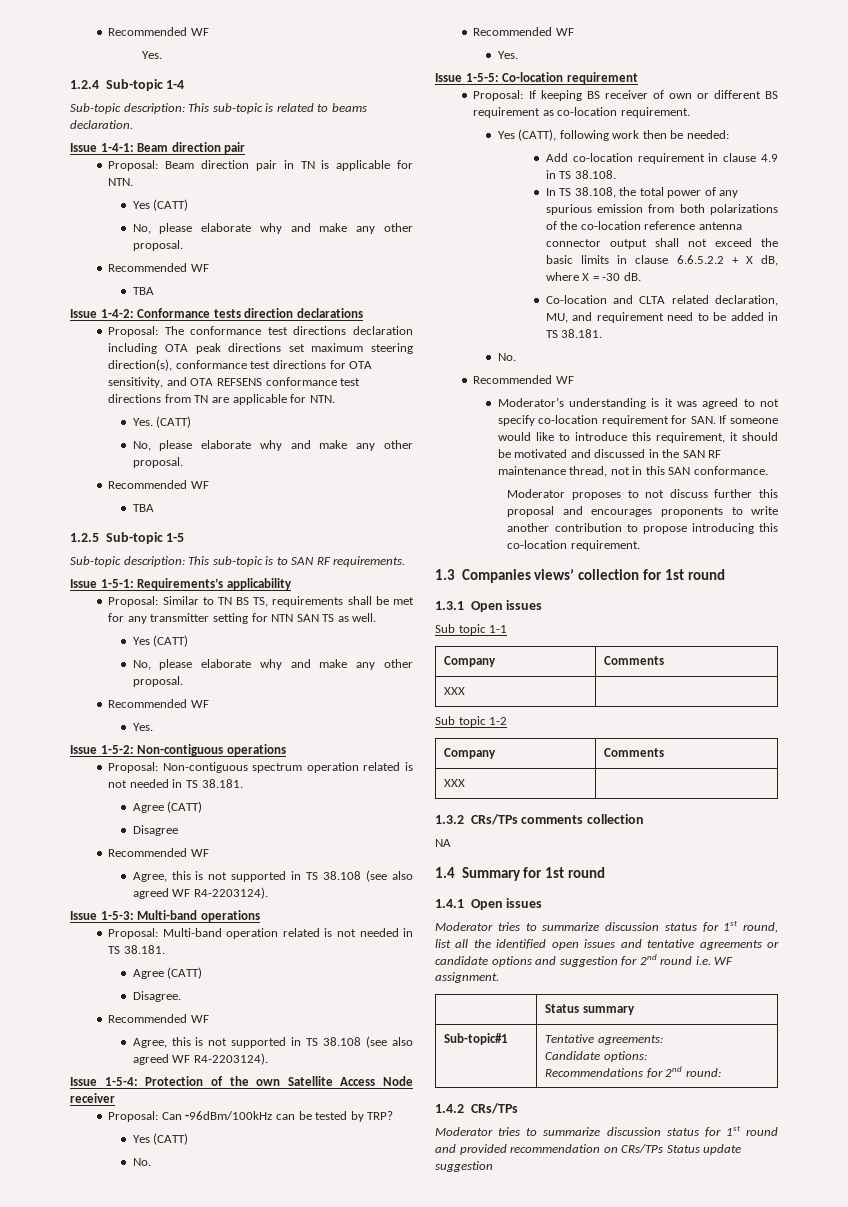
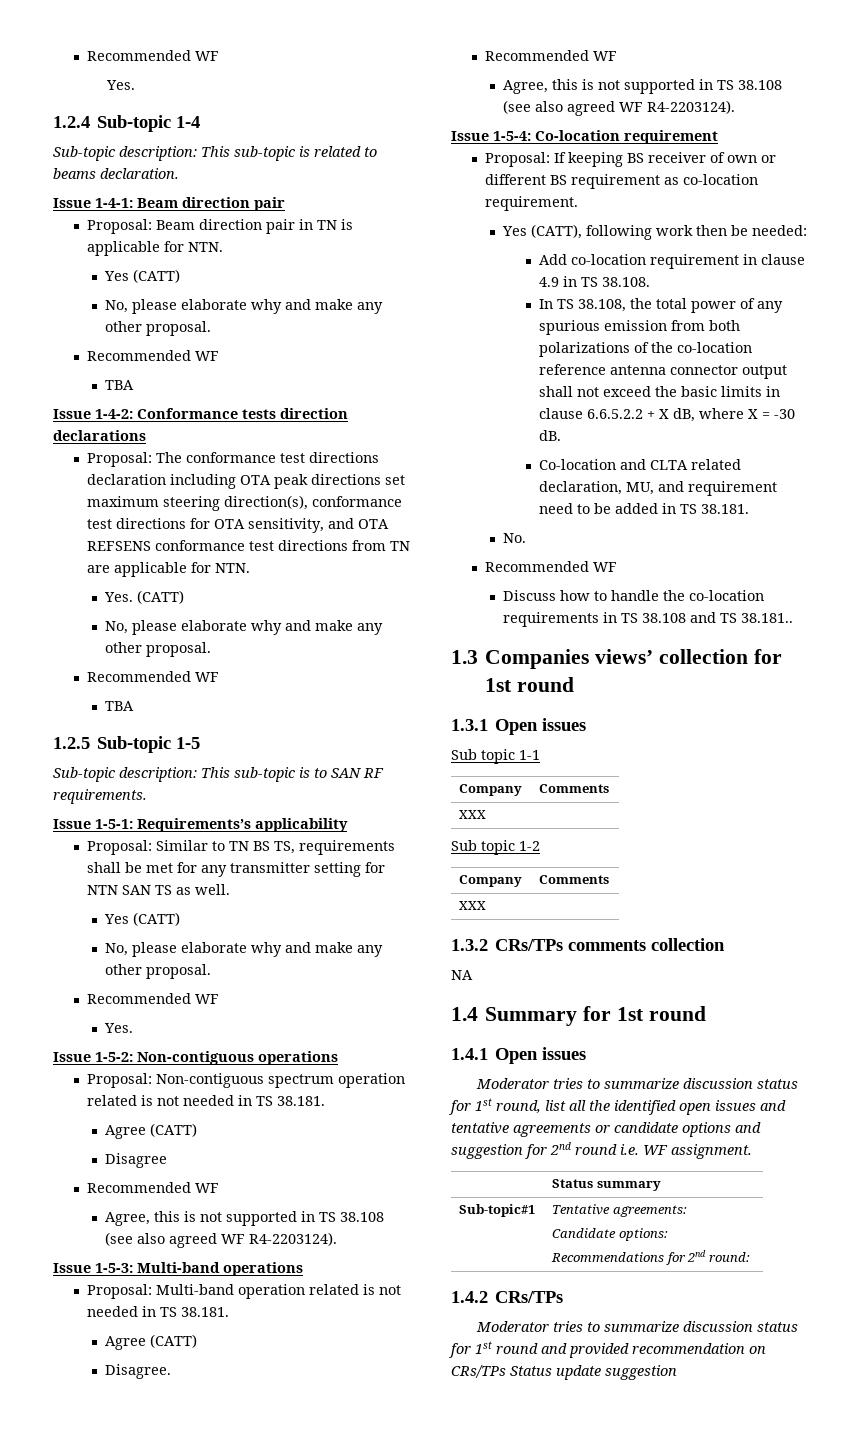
[145,1076,413,1086] [70,1093,115,1103] [108,1111,394,1122] [132,1133,189,1145] [132,1158,151,1166] [473,27,574,36] [497,51,518,59] [435,73,499,82] Protection of the own Satellite Access Node receiver // Proposal: Can -96dBm/100kHz can be tested by TRP? // Yes (CATT) // No. // Recommended WF // Yes. // Issue 1-5-5: -> (531, 136) none
[497,397,779,409] [497,415,778,426] [497,432,778,443] [497,449,722,458] [497,466,768,477] [507,489,778,500] [507,506,778,517] [507,523,778,534] [507,540,640,551] Moderator’s understanding is it was agreed to not specify co-location requirement for SAN. If someone would like to introduce this requirement, it should be motivated and discussed in the SAN RF maintenance thread, not in this SAN conformance. // Moderator proposes to not discuss further this proposal and encourages proponents to write another contribution to propose introducing this co-location requirement. -> [503,590,765,601] [503,612,794,627] Discuss how to handle the co-location requirements in TS 38.108 and TS 38.181..

